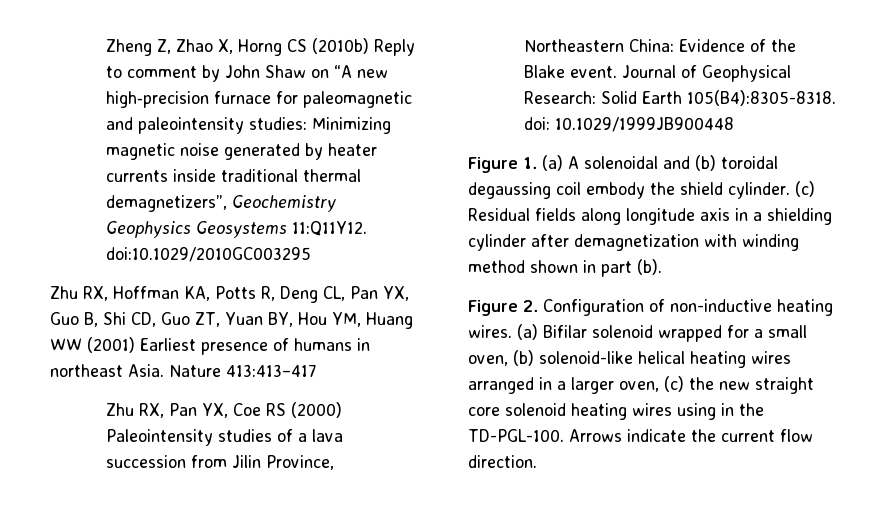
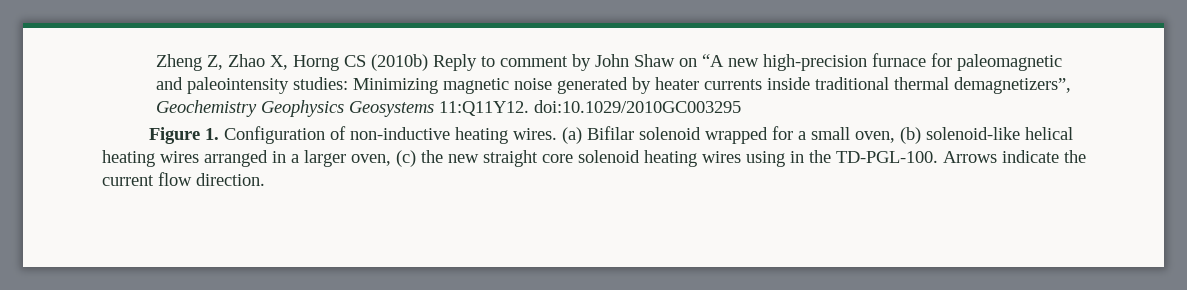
[50,286,409,303] [50,312,413,329] [50,337,370,355] [50,364,316,377] [106,402,343,418] [106,429,344,446] [106,455,335,470] [524,39,797,52] [524,65,792,82] [524,90,837,106] [524,117,735,132] [468,155,778,173] [468,181,815,199] [468,208,832,225] [468,234,799,251] [468,259,662,277] [468,300,538,316] Zhu RX, Hoffman KA, Potts R, Deng CL, Pan YX, Guo B, Shi CD, Guo ZT, Yuan BY, Hou YM, Huang WW (2001) Earliest presence of humans in northeast Asia. Nature 413:413–417 // Zhu RX, Pan YX, Coe RS (2000) Paleointensity studies of a lava succession from Jilin Province, Northeastern China: Evidence of the Blake event. Journal of Geophysical Research: Solid Earth 105(B4):8305-8318. doi: 10.1029/1999JB900448 // Figure 1. (a) A solenoidal and (b) toroidal degaussing coil embody the shield cylinder. (c) Residual fields along longitude axis in a shielding cylinder after demagnetization with winding method shown in part (b). // Figure 2. -> [148,127,219,144] Figure 1.

